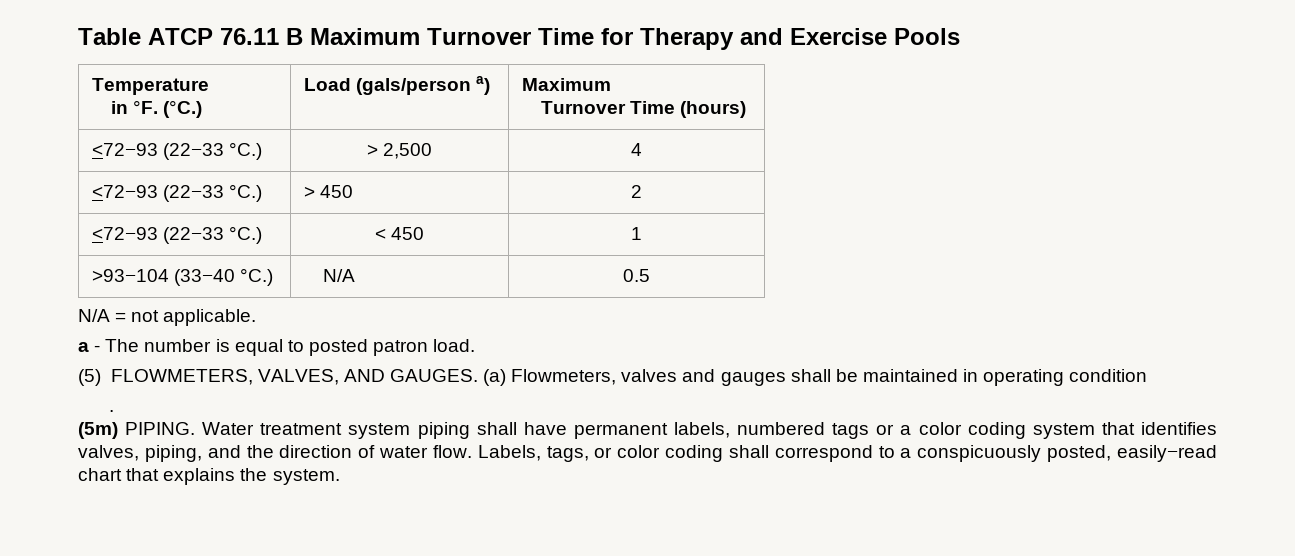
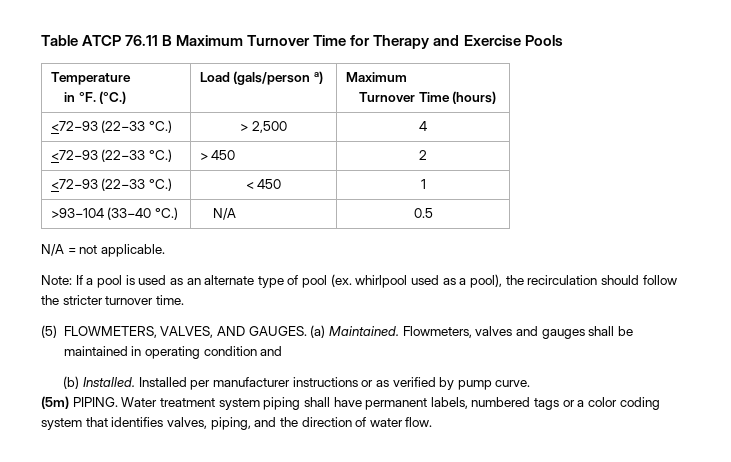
[78,339,476,356] a - The number is equal to posted patron load. -> [41,274,677,288] [41,295,184,305] Note: If a pool is used as an alternate type of pool (ex. whirlpool used as a pool), the recirculation should follow the stricter turnover time.
(507, 377) none -> [328,326,399,336] Maintained.
[109,410,115,412] // . -> [260,346,283,356] [63,376,531,390] and // (b) Installed. Installed per manufacturer instructions or as verified by pump curve.
[477,445,1218,462] [78,468,340,485] Labels, tags, or color coding shall correspond to a conspicuously posted, easily−read chart that explains the system. -> (433, 422) none

